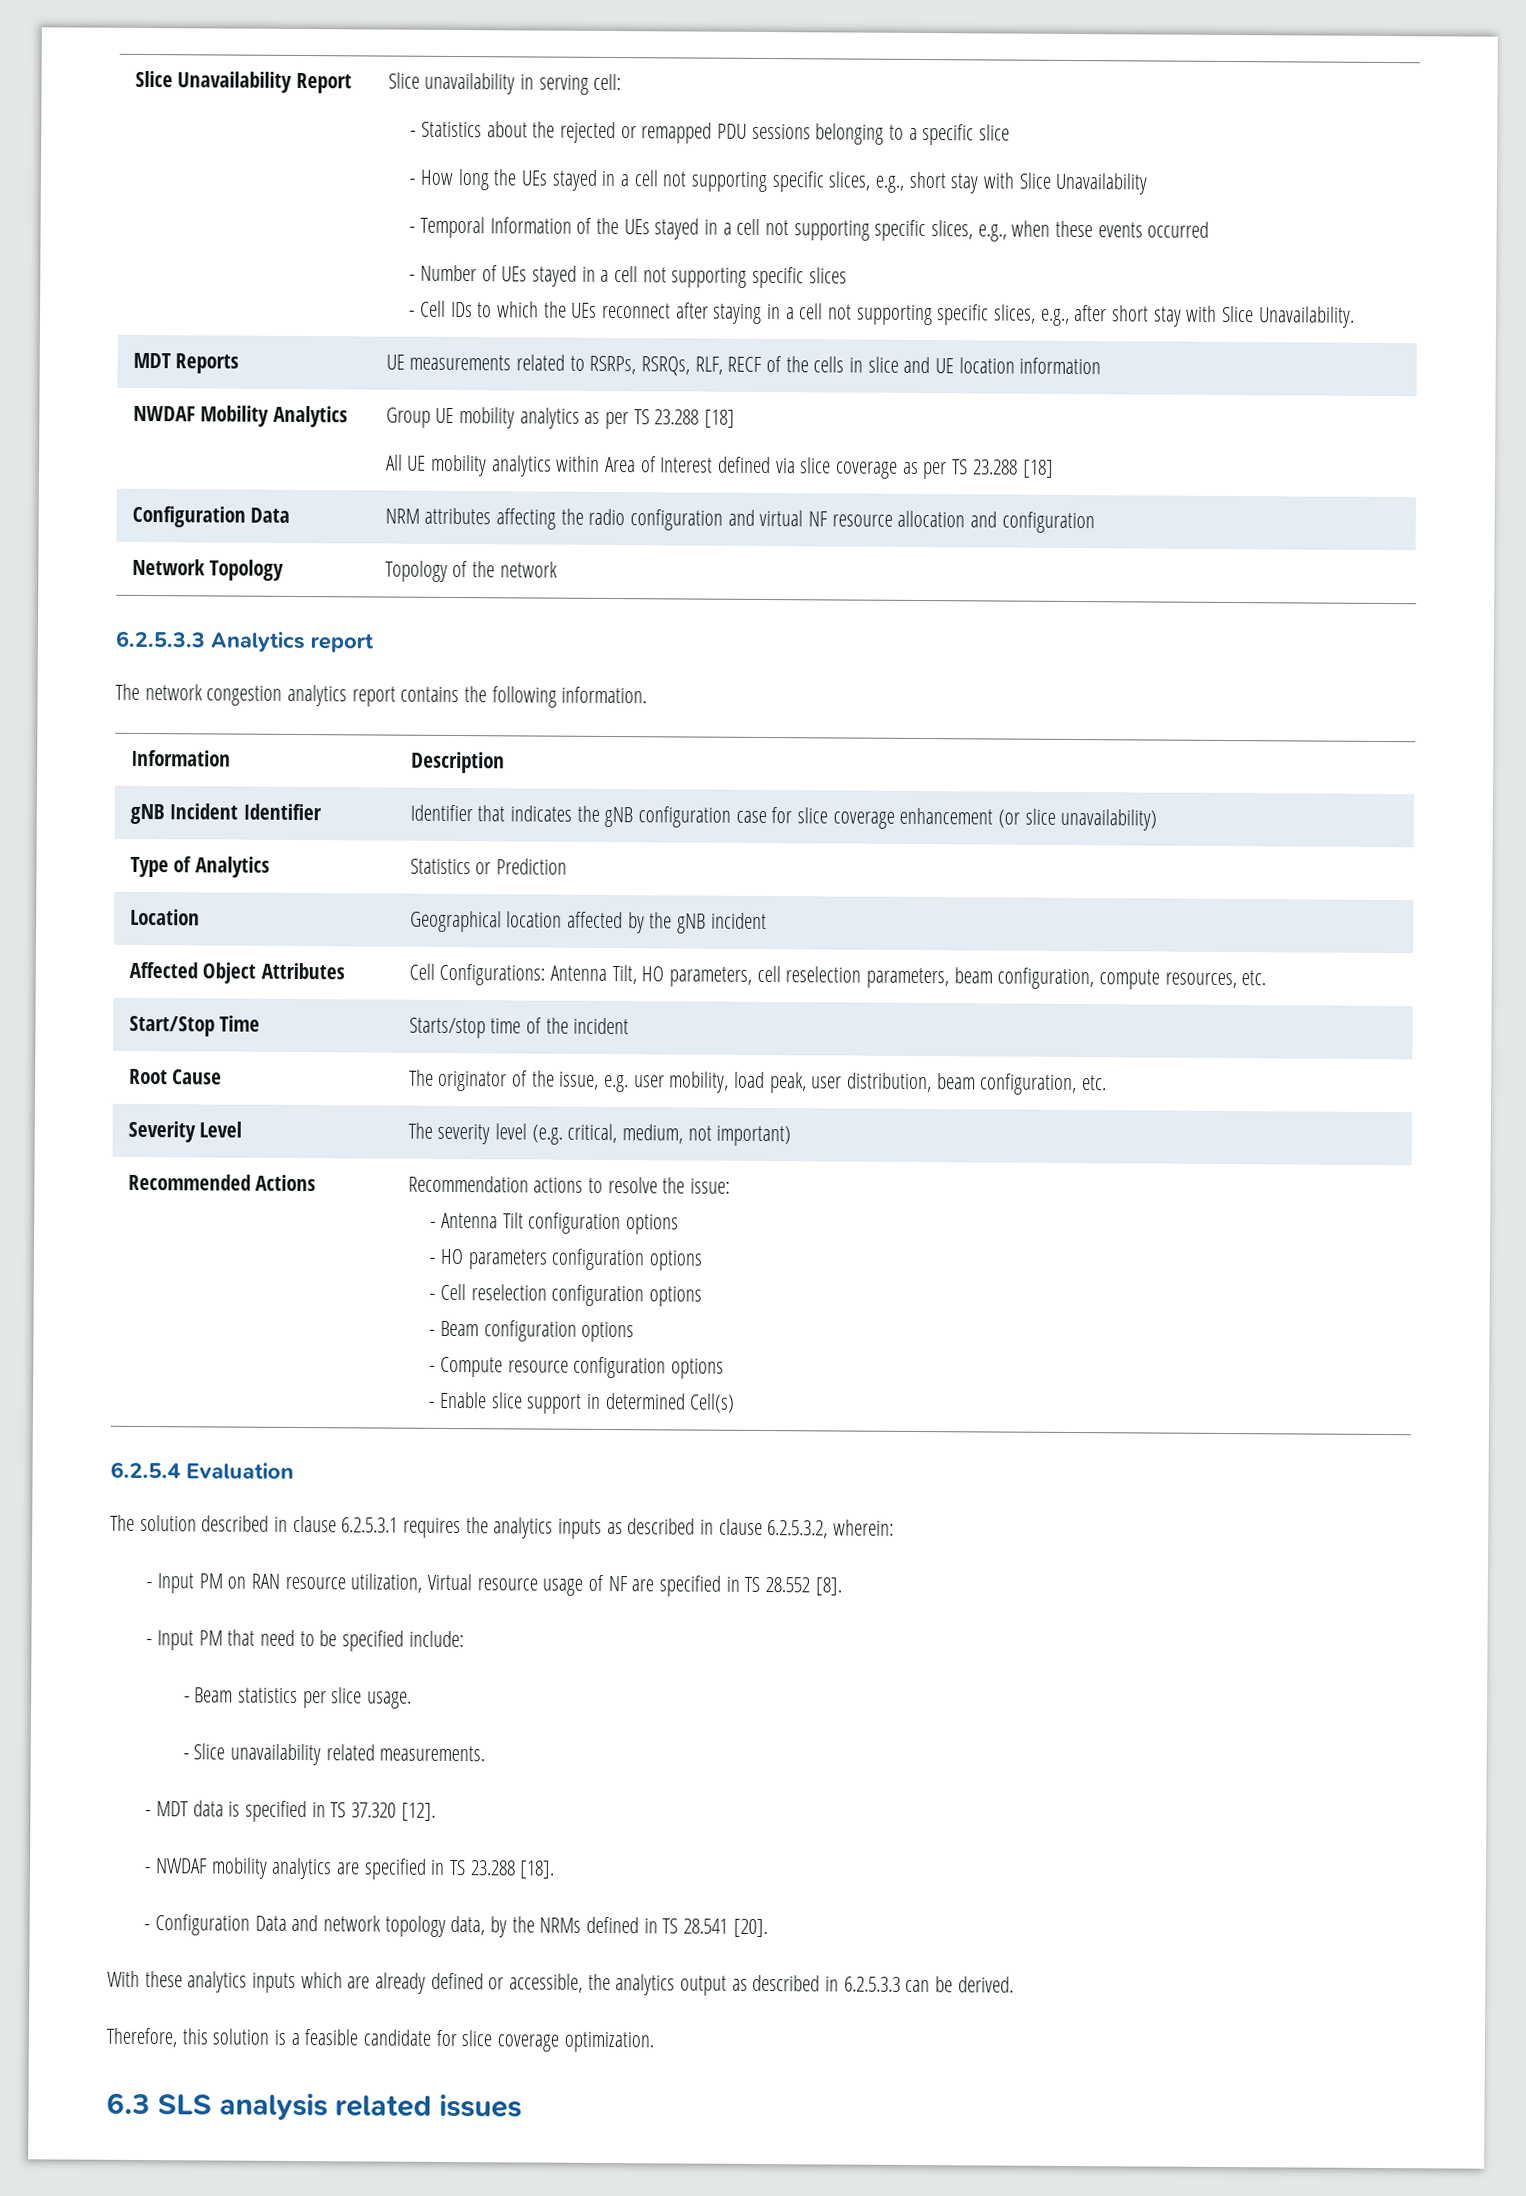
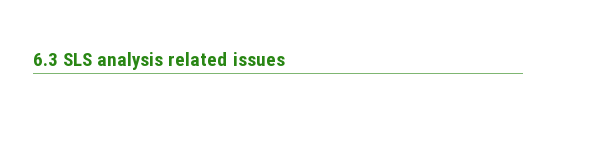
[134,70,353,94] [387,72,622,95] [410,121,1010,146] [409,169,1148,195] [409,216,1210,242] [409,264,847,289] [409,300,1355,328] [132,352,240,374] [385,354,1102,376] [132,405,349,428] [385,407,736,430] [385,454,1054,480] [131,505,291,528] [384,507,1095,534] [131,558,285,581] [384,560,558,582] [115,630,374,653] [115,683,648,708] [130,749,231,767] [410,751,505,774] [129,803,323,825] [409,804,1158,831] [129,856,271,878] [409,858,568,875] [129,908,200,926] [409,910,767,934] [128,961,346,984] [408,963,1267,990] [128,1015,261,1037] [408,1017,630,1039] [128,1068,223,1085] [408,1069,1108,1096] [127,1120,243,1143] [407,1122,792,1147] [127,1173,317,1192] [407,1175,731,1194] [430,1212,679,1235] [429,1248,703,1271] [429,1283,702,1307] [429,1320,635,1343] [429,1356,724,1379] [428,1391,736,1414] [110,1461,294,1479] [110,1514,895,1539] [146,1573,842,1597] [146,1629,464,1652] [183,1687,413,1709] [182,1743,486,1766] [145,1800,436,1823] [144,1857,556,1880] [144,1914,768,1938] [107,1970,1014,1996] [106,2027,654,2053] Slice Unavailability Report | Slice unavailability in serving cell: // - Statistics about the rejected or remapped PDU sessions belonging to a specific slice // - How long the UEs stayed in a cell not supporting specific slices, e.g., short stay with Slice Unavailability // - Temporal Information of the UEs stayed in a cell not supporting specific slices, e.g., when these events occurred // - Number of UEs stayed in a cell not supporting specific slices // - Cell IDs to which the UEs reconnect after staying in a cell not supporting specific slices, e.g., after short stay with Slice Unavailability. // MDT Reports | UE measurements related to RSRPs, RSRQs, RLF, RECF of the cells in slice and UE location information // NWDAF Mobility Analytics | Group UE mobility analytics as per TS 23.288 [18] // All UE mobility analytics within Area of Interest defined via slice coverage as per TS 23.288 [18] // Configuration Data | NRM attributes affecting the radio configuration and virtual NF resource allocation and configuration // Network Topology | Topology of the network // 6.2.5.3.3 Analytics report // The network congestion analytics report contains the following information. // Information | Description // gNB Incident Identifier | Identifier that indicates the gNB configuration case for slice coverage enhancement (or slice unavailability) // Type of Analytics | Statistics or Prediction // Location | Geographical location affected by the gNB incident // Affected Object Attributes | Cell Configurations: Antenna Tilt, HO parameters, cell reselection parameters, beam configuration, compute resources, etc. // Start/Stop Time | Starts/stop time of the incident // Root Cause | The originator of the issue, e.g. user mobility, load peak, user distribution, beam configuration, etc. // Severity Level | The severity level (e.g. critical, medium, not important) // Recommended Actions | Recommendation actions to resolve the issue: // - Antenna Tilt configuration options // - HO parameters configuration options // - Cell reselection configuration options // - Beam configuration options // - Compute resource configuration options // - Enable slice support in determined Cell(s) // 6.2.5.4 Evaluation // The solution described in clause 6.2.5.3.1 requires the analytics inputs as described in clause 6.2.5.3.2, wherein: // - Input PM on RAN resource utilization, Virtual resource usage of NF are specified in TS 28.552 [8]. // - Input PM that need to be specified include: // - Beam statistics per slice usage. // - Slice unavailability related measurements. // - MDT data is specified in TS 37.320 [12]. // - NWDAF mobility analytics are specified in TS 23.288 [18]. // - Configuration Data and network topology data, by the NRMs defined in TS 28.541 [20]. // With these analytics inputs which are already defined or accessible, the analytics output as described in 6.2.5.3.3 can be derived. // Therefore, this solution is a feasible candidate for slice coverage optimization. // -> (33, 59) none

